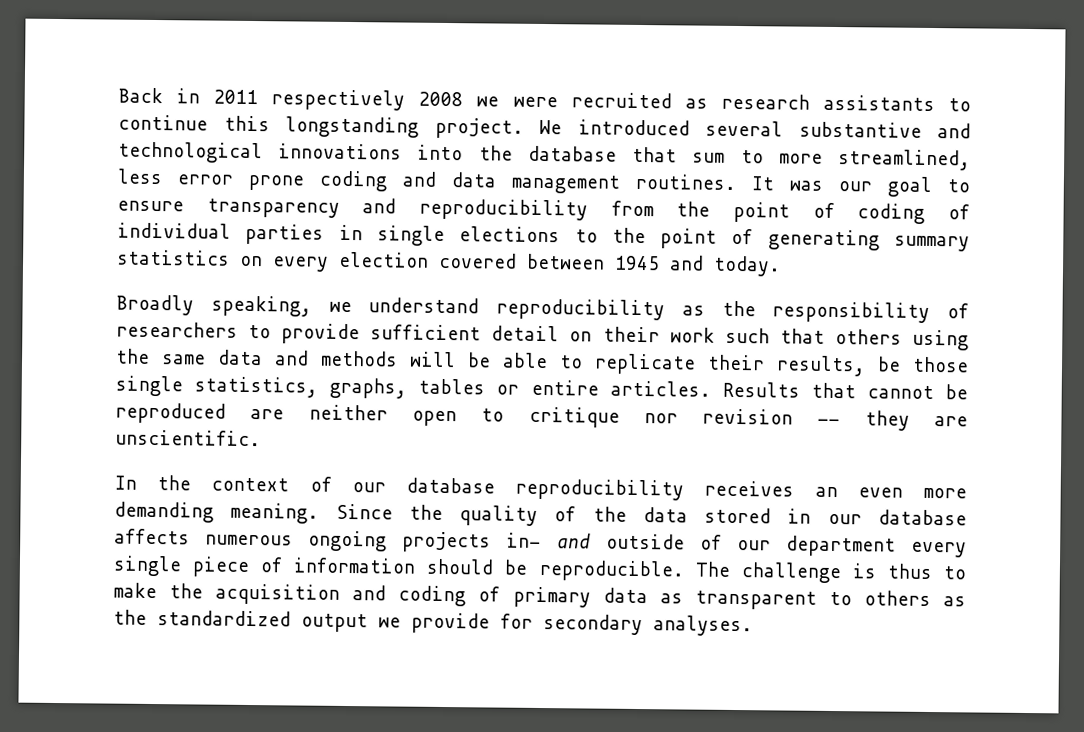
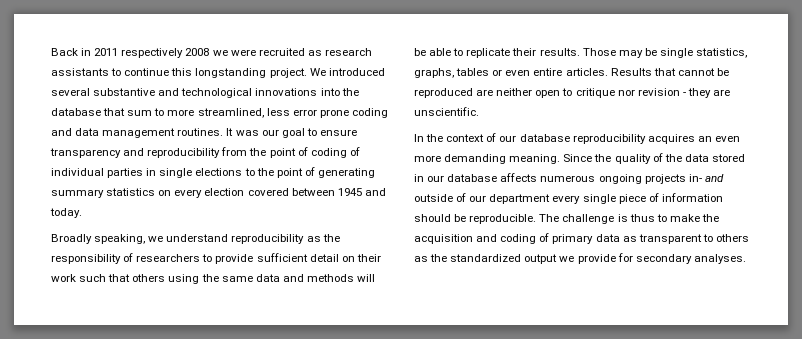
[776,355,969,377] results, be those -> [539,48,657,58] results. Those may be
(520, 389) none -> [505,70,531,76] even
[817,418,841,426] -- -> [682,92,686,96] -
[704,480,795,497] receives -> [647,134,695,144] acquires

